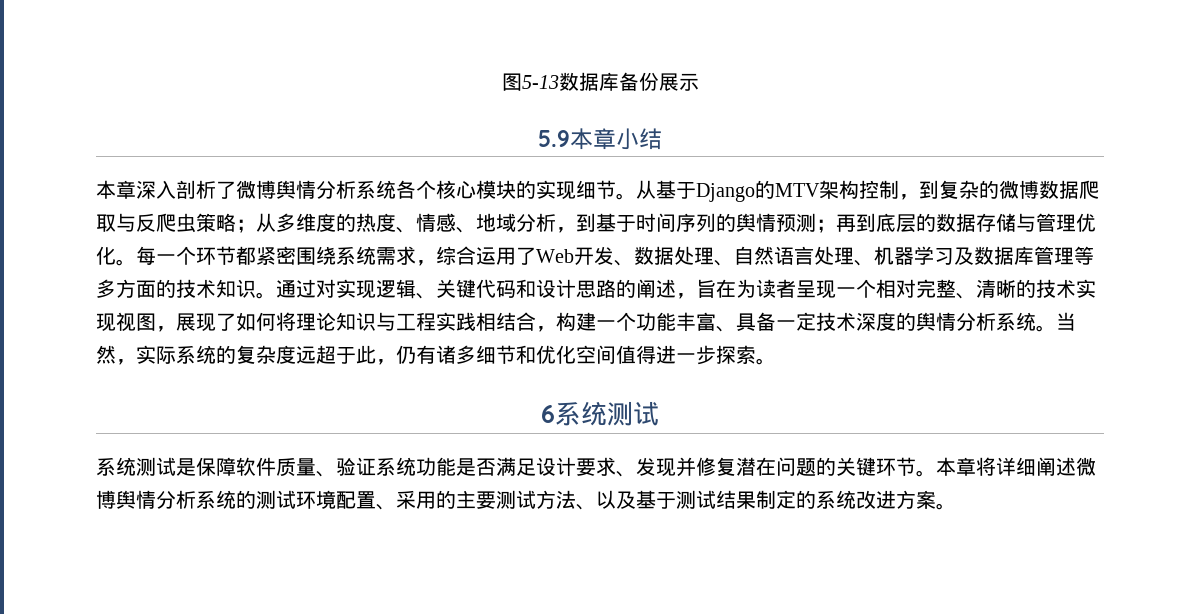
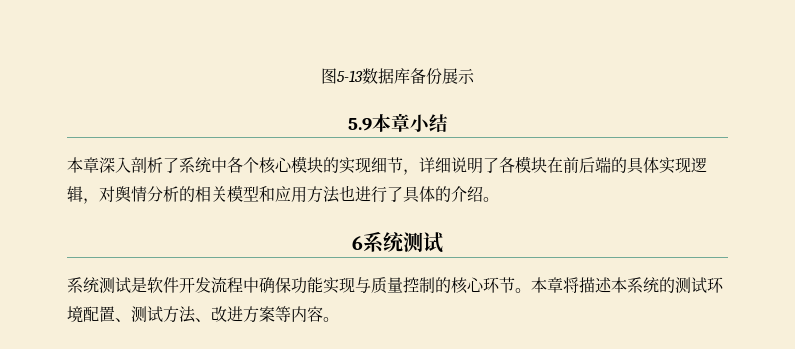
[236,180,396,199] 微博舆情分析系统 -> [179,157,227,173] 系统中
[616,180,1099,202] [96,213,1096,233] [96,246,1094,266] [96,279,1096,299] [96,312,1076,332] [96,345,756,365] 。从基于Django的MTV架构控制，到复杂的微博数据爬取与反爬虫策略；从多维度的热度、情感、地域分析，到基于时间序列的舆情预测；再到底层的数据存储与管理优化。每一个环节都紧密围绕系统需求，综合运用了Web开发、数据处理、自然语言处理、机器学习及数据库管理等多方面的技术知识。通过对实现逻辑、关键代码和设计思路的阐述，旨在为读者呈现一个相对完整、清晰的技术实现视图，展现了如何将理论知识与工程实践相结合，构建一个功能丰富、具备一定技术深度的舆情分析系统。当然，实际系统的复杂度远超于此，仍有诸多细节和优化空间值得进一步探索 -> [403,156,707,175] [67,185,483,204] ，详细说明了各模块在前后端的具体实现逻辑，对舆情分析的相关模型和应用方法也进行了具体的介绍
[196,457,1096,477] [96,490,196,509] 保障软件质量、验证系统功能是否满足设计要求、发现并修复潜在问题的关键环节。本章将详细阐述微博舆情分析 -> [147,277,627,294] 软件开发流程中确保功能实现与质量控制的核心环节。本章将描述本
[396,490,856,510] 采用的主要测试方法、以及基于测试结果制定的系统 -> [131,306,211,323] 测试方法、
(936, 499) none -> [275,306,323,322] 等内容

